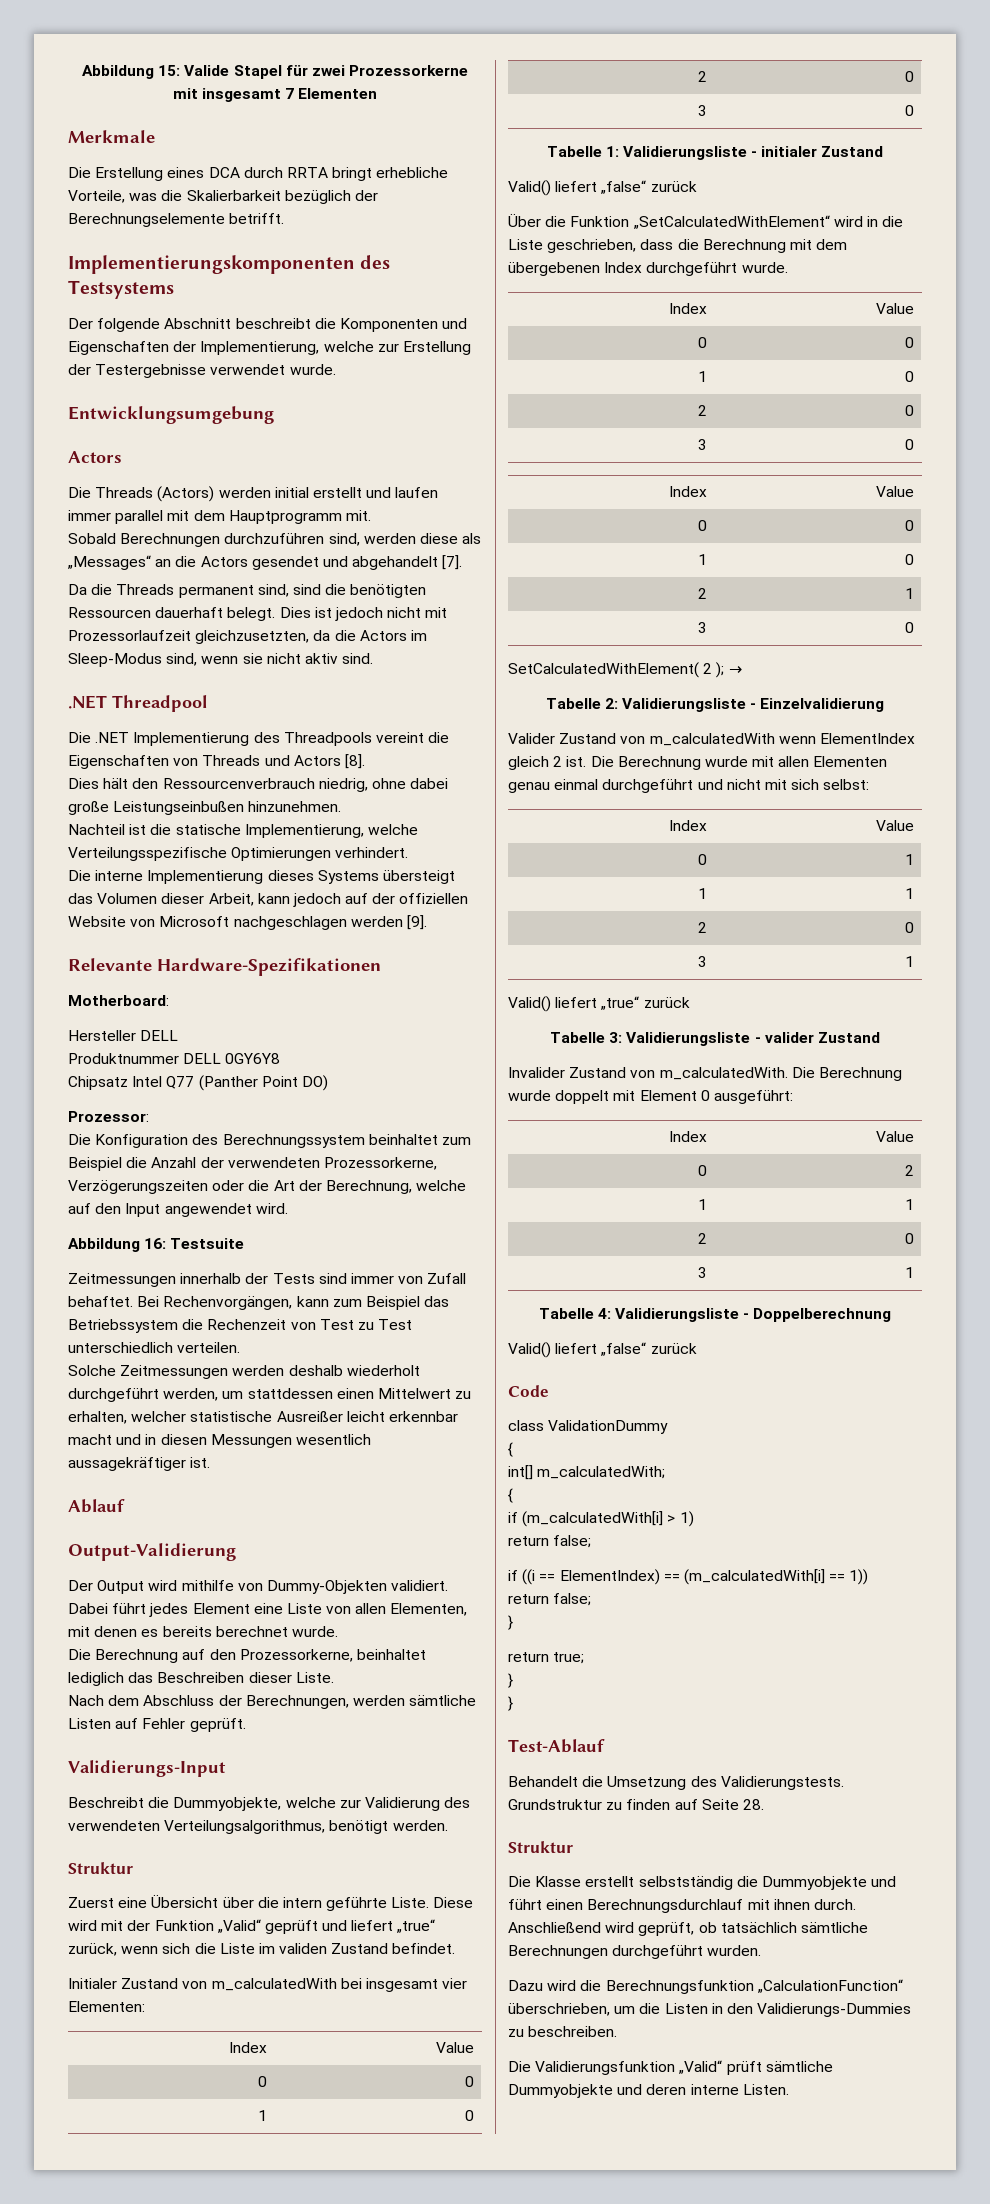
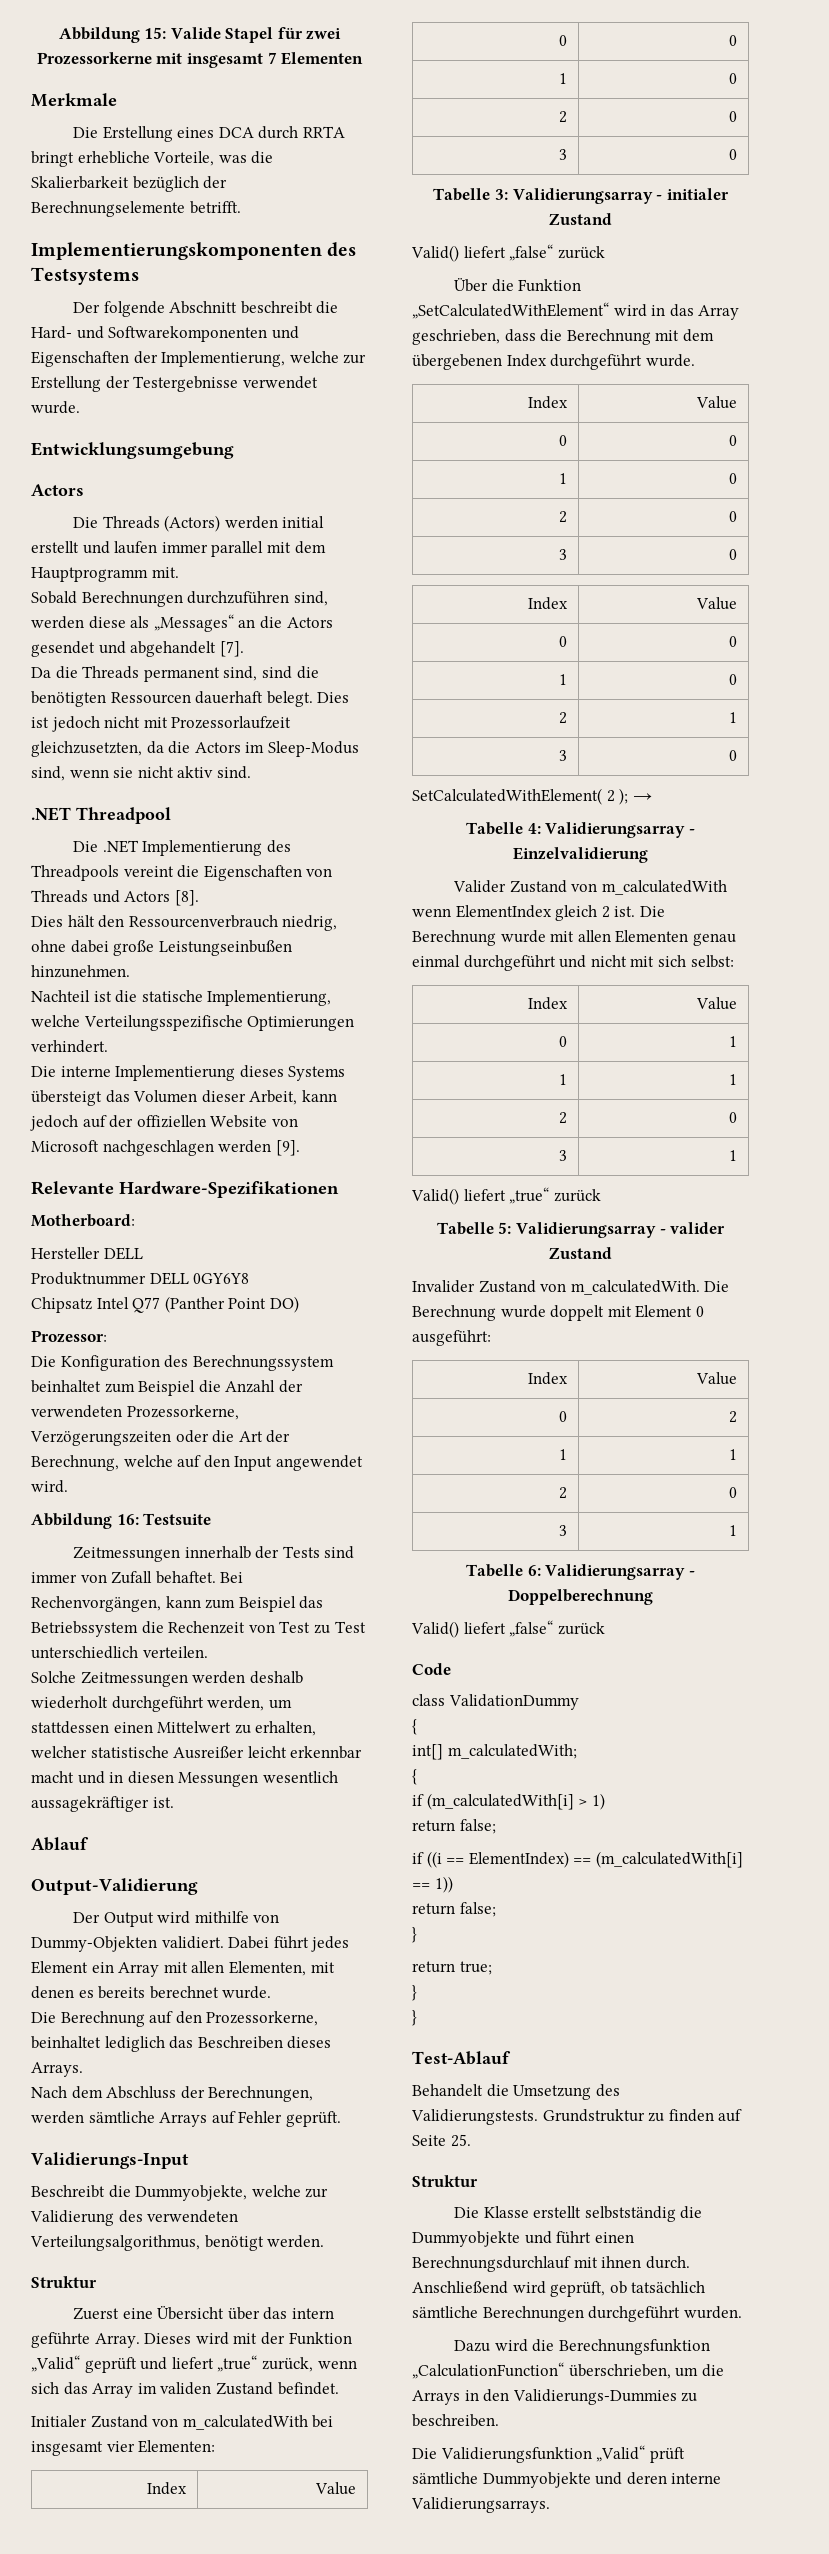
[339,318,438,332] Komponenten -> [31,326,268,342] Hard- und Softwarekomponenten
[253,1603,352,1614] eine Liste von -> [91,1962,188,1977] ein Array mit
[248,1672,334,1683] dieser Liste. -> [287,2036,332,2049] [31,2062,83,2077] dieses Arrays.
[68,1718,111,1729] Listen -> [159,2112,208,2127] Arrays
[257,1897,279,1908] die -> [263,2307,288,2320] das
[391,1897,474,1908] Liste. Diese -> [94,2333,192,2348] Array. Dieses
[194,1943,255,1954] die Liste -> [63,2382,134,2398] das Array
[605,146,747,160] 1: Validierungsliste -> [494,188,653,204] 3: Validierungsarray
[882,216,904,227] [508,239,543,250] die Liste -> [669,304,740,320] das Array
[604,698,746,712] 2: Validierungsliste -> [527,822,686,838] 4: Validierungsarray
[609,1032,751,1046] 3: Validierungsliste -> [498,1222,656,1238] 5: Validierungsarray
[597,1308,739,1322] 4: Validierungsliste -> [527,1564,686,1580] 6: Validierungsarray
[742,1799,764,1810] 28. -> [450,2134,471,2147] 25.
[664,2003,708,2014] Listen -> [412,2390,460,2405] Arrays
[742,2084,789,2095] Listen. -> [411,2497,550,2513] Validierungsarrays.

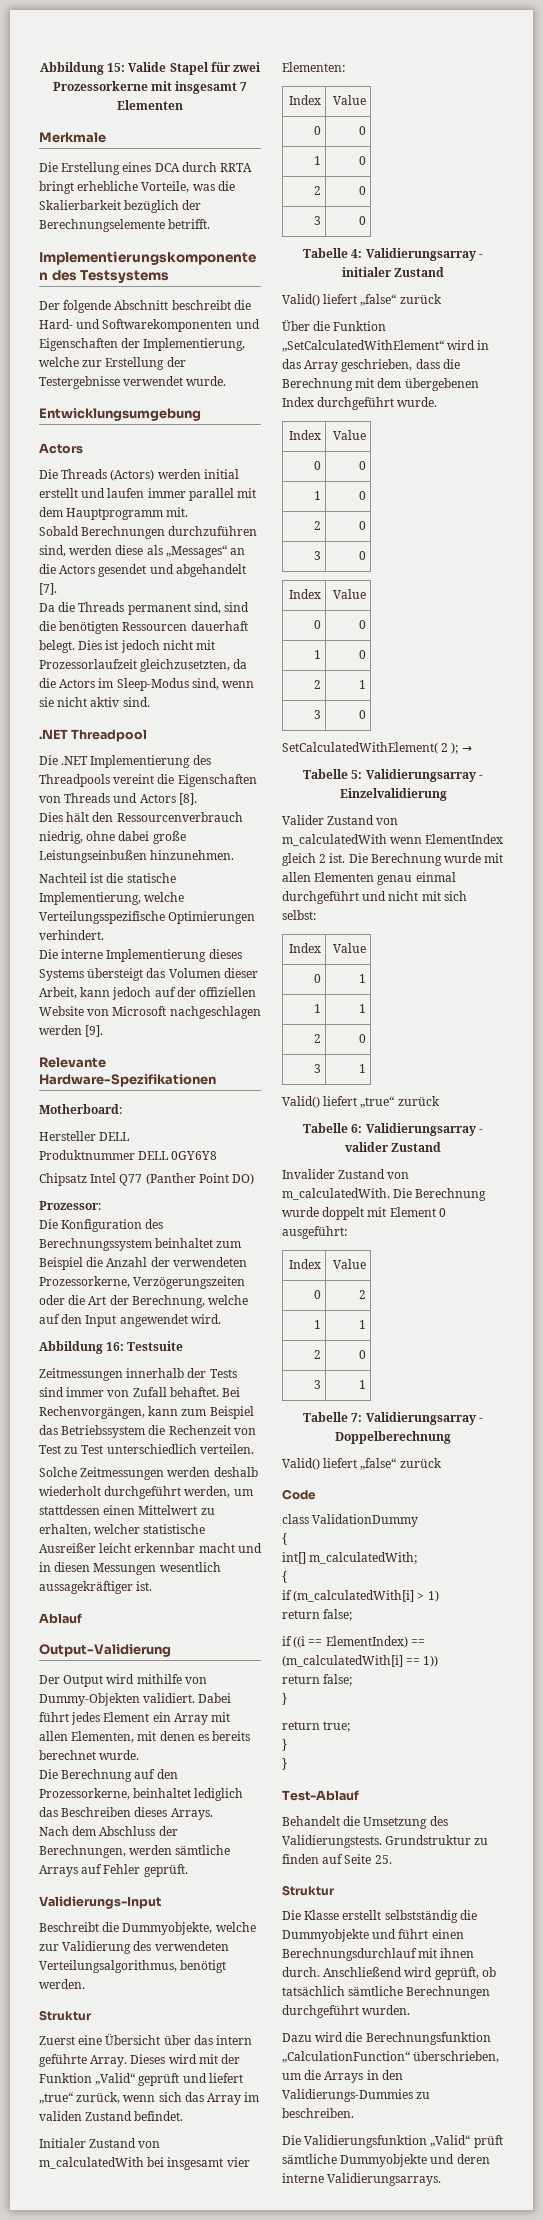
[494,189,508,200] 3: -> [351,249,363,258] 4:
[527,823,541,834] 4: -> [351,770,363,779] 5:
[498,1222,512,1234] 5: -> [351,1124,363,1133] 6:
[527,1565,541,1576] 6: -> [351,1413,363,1422] 7:

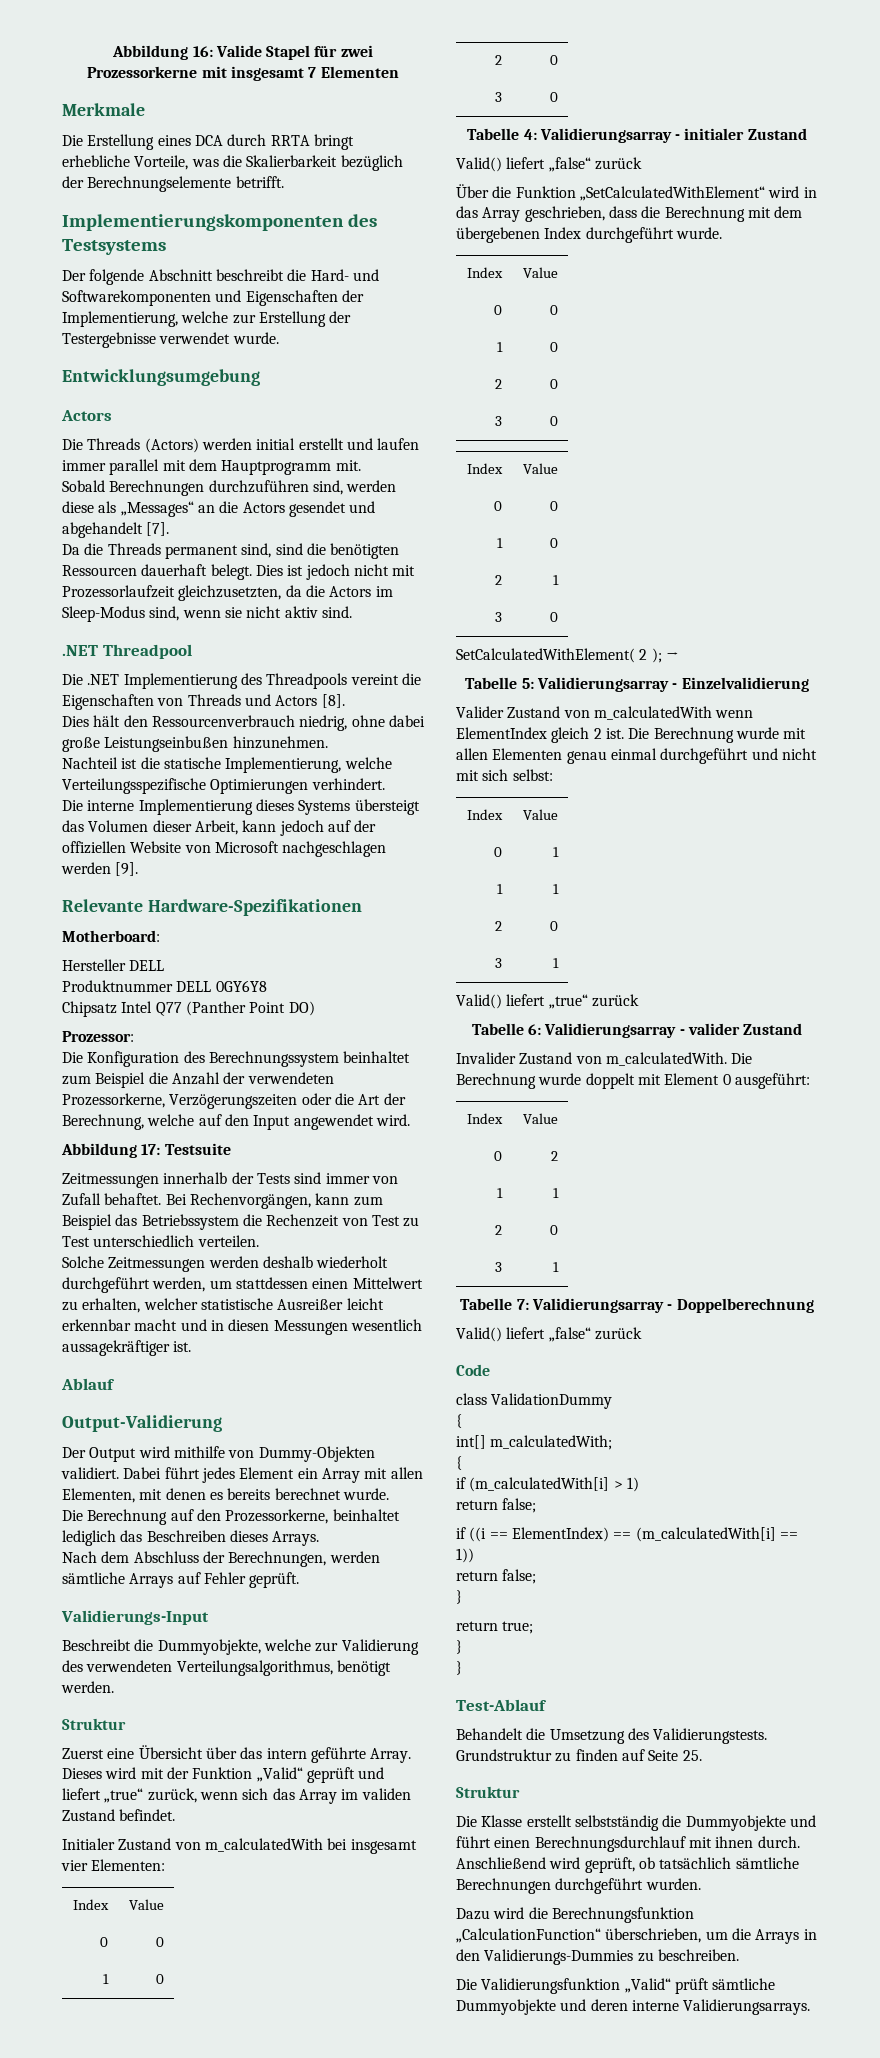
[39,62,126,75] Abbildung 15: -> [112,45,213,60] Abbildung 16:
[106,1342,125,1351] 16: -> [141,1144,161,1155] 17:

